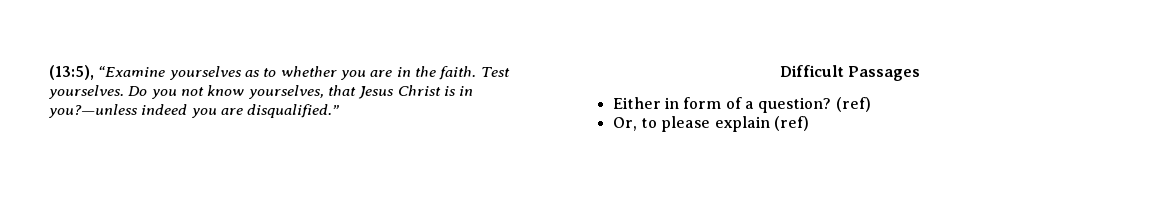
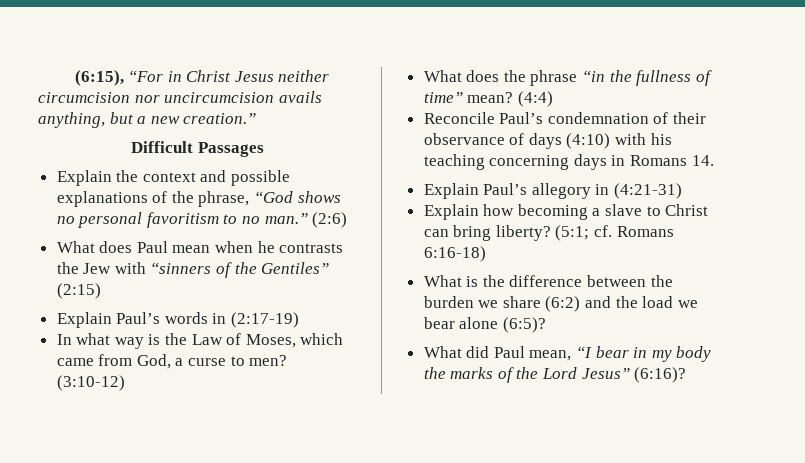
[49,65,510,80] [49,85,474,99] [49,104,340,118] [779,65,921,81] [612,97,871,113] [612,116,809,132] (13:5), “Examine yourselves as to whether you are in the faith. Test yourselves. Do you not know yourselves, that Jesus Christ is in you?—unless indeed you are disqualified.” // Difficult Passages // Either in form of a question? (ref) // Or, to please explain (ref) -> [74,70,330,86] [38,91,322,103] [38,112,257,128] [131,141,264,157] [56,170,291,186] [56,191,341,207] [56,212,348,228] [56,241,344,253] [56,262,330,278] [56,283,101,299] [56,312,300,328] [56,333,344,349] [56,354,288,369] [56,375,125,391] [423,70,712,86] [423,91,553,107] [423,112,707,124] [423,133,672,149] [423,154,714,170] [423,183,683,199] [423,204,709,220] [423,225,674,241] [423,246,486,262] [423,275,673,287] [423,296,698,312] [423,317,546,333] [423,346,712,362] [423,367,687,383] (6:15), “For in Christ Jesus neither circumcision nor uncircumcision avails anything, but a new creation.” // Difficult Passages // Explain the context and possible explanations of the phrase, “God shows no personal favoritism to no man.” (2:6) // What does Paul mean when he contrasts the Jew with “sinners of the Gentiles” (2:15) // Explain Paul’s words in (2:17-19) // In what way is the Law of Moses, which came from God, a curse to men? (3:10-12) // What does the phrase “in the fullness of time” mean? (4:4) // Reconcile Paul’s condemnation of their observance of days (4:10) with his teaching concerning days in Romans 14. // Explain Paul’s allegory in (4:21-31) // Explain how becoming a slave to Christ can bring liberty? (5:1; cf. Romans 6:16-18) // What is the difference between the burden we share (6:2) and the load we bear alone (6:5)? // What did Paul mean, “I bear in my body the marks of the Lord Jesus” (6:16)?

